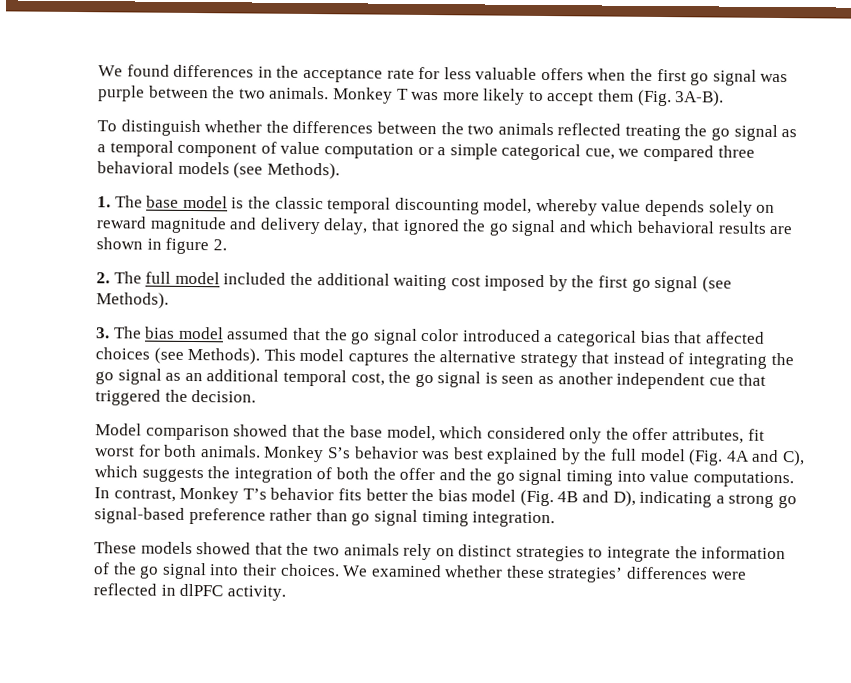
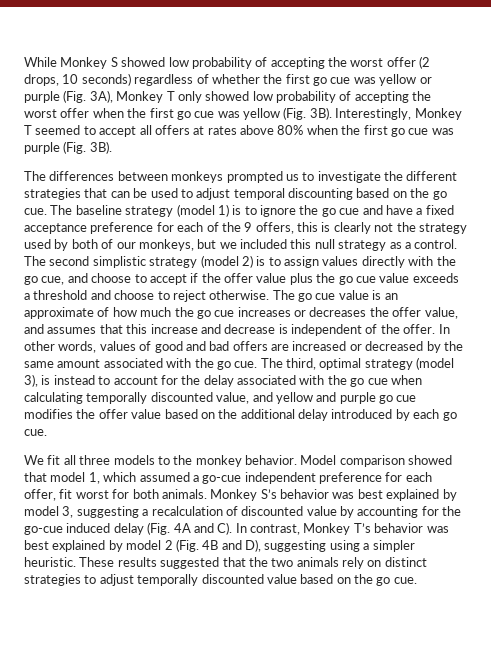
[98,64,789,86] [98,85,725,107] [97,119,798,142] [97,140,755,162] [97,161,340,180] [97,195,776,217] [96,216,794,237] [96,237,227,255] [96,271,732,293] [96,292,169,309] [96,326,765,347] [95,347,794,369] [95,368,767,390] [95,389,257,406] [95,423,745,444] We found differences in the acceptance rate for less valuable offers when the first go signal was purple between the two animals. Monkey T was more likely to accept them (Fig. 3A-B). // To distinguish whether the differences between the two animals reflected treating the go signal as a temporal component of value computation or a simple categorical cue, we compared three behavioral models (see Methods). // 1. The base model is the classic temporal discounting model, whereby value depends solely on reward magnitude and delivery delay, that ignored the go signal and which behavioral results are shown in figure 2. // 2. The full model included the additional waiting cost imposed by the first go signal (see Methods). // 3. The bias model assumed that the go signal color introduced a categorical bias that affected choices (see Methods). This model captures the alternative strategy that instead of integrating the go signal as an additional temporal cost, the go signal is seen as another independent cue that triggered the decision. // Model comparison showed that the base model, which considered only the offer attributes, -> [24,56,431,69] [24,73,432,86] [24,90,432,103] [24,107,462,120] [24,125,454,137] [24,141,112,154] [24,171,458,183] [24,188,447,200] [24,204,454,217] [24,222,467,234] [24,239,458,251] [24,255,456,268] [24,273,459,285] [24,290,398,302] [24,307,458,319] [24,324,450,336] [24,341,463,353] [24,357,455,370] [24,374,422,387] [24,392,417,404] [24,409,457,421] [24,429,47,436] [24,455,453,467] [24,472,432,484] [24,489,56,501] While Monkey S showed low probability of accepting the worst offer (2 drops, 10 seconds) regardless of whether the first go cue was yellow or purple (Fig. 3A), Monkey T only showed low probability of accepting the worst offer when the first go cue was yellow (Fig. 3B). Interestingly, Monkey T seemed to accept all offers at rates above 80% when the first go cue was purple (Fig. 3B). // The differences between monkeys prompted us to investigate the different strategies that can be used to adjust temporal discounting based on the go cue. The baseline strategy (model 1) is to ignore the go cue and have a fixed acceptance preference for each of the 9 offers, this is clearly not the strategy used by both of our monkeys, but we included this null strategy as a control. The second simplistic strategy (model 2) is to assign values directly with the go cue, and choose to accept if the offer value plus the go cue value exceeds a threshold and choose to reject otherwise. The go cue value is an approximate of how much the go cue increases or decreases the offer value, and assumes that this increase and decrease is independent of the offer. In other words, values of good and bad offers are increased or decreased by the same amount associated with the go cue. The third, optimal strategy (model 3), is instead to account for the delay associated with the go cue when calculating temporally discounted value, and yellow and purple go cue modifies the offer value based on the additional delay introduced by each go cue. // We fit all three models to the monkey behavior. Model comparison showed that model 1, which assumed a go-cue independent preference for each offer,
[583,448,806,467] [94,465,794,488] the full model (Fig. 4A and C), which suggests the integration of both the offer and the go signal timing into value computations. -> [24,506,462,518] [24,522,233,535] model 3, suggesting a recalculation of discounted value by accounting for the go-cue induced delay (Fig. 4A and C).
[337,488,798,509] [94,507,556,528] [94,541,252,555] fits better the bias model (Fig. 4B and D), indicating a strong go signal-based preference rather than go signal timing integration. // These models showed -> [426,526,449,533] [24,539,415,552] [24,557,220,569] was best explained by model 2 (Fig. 4B and D), suggesting using a simpler heuristic. These results suggested
[607,546,787,563] [93,562,747,583] [93,583,286,601] integrate the information of the go signal into their choices. We examined whether these strategies’ differences were reflected in dlPFC activity. -> [99,574,417,586] adjust temporally discounted value based on the go cue.

